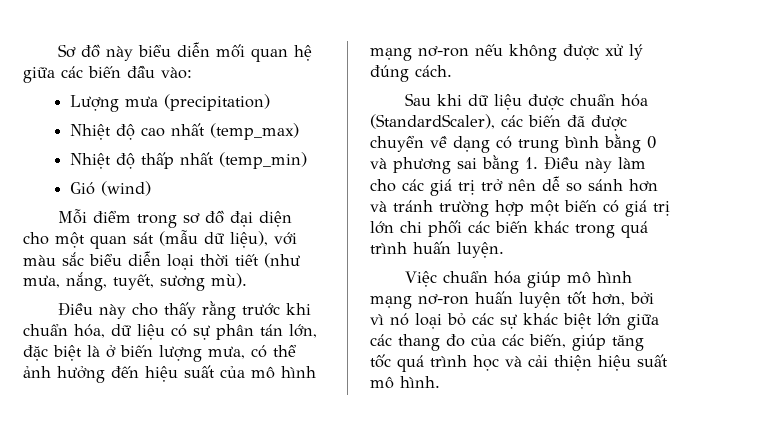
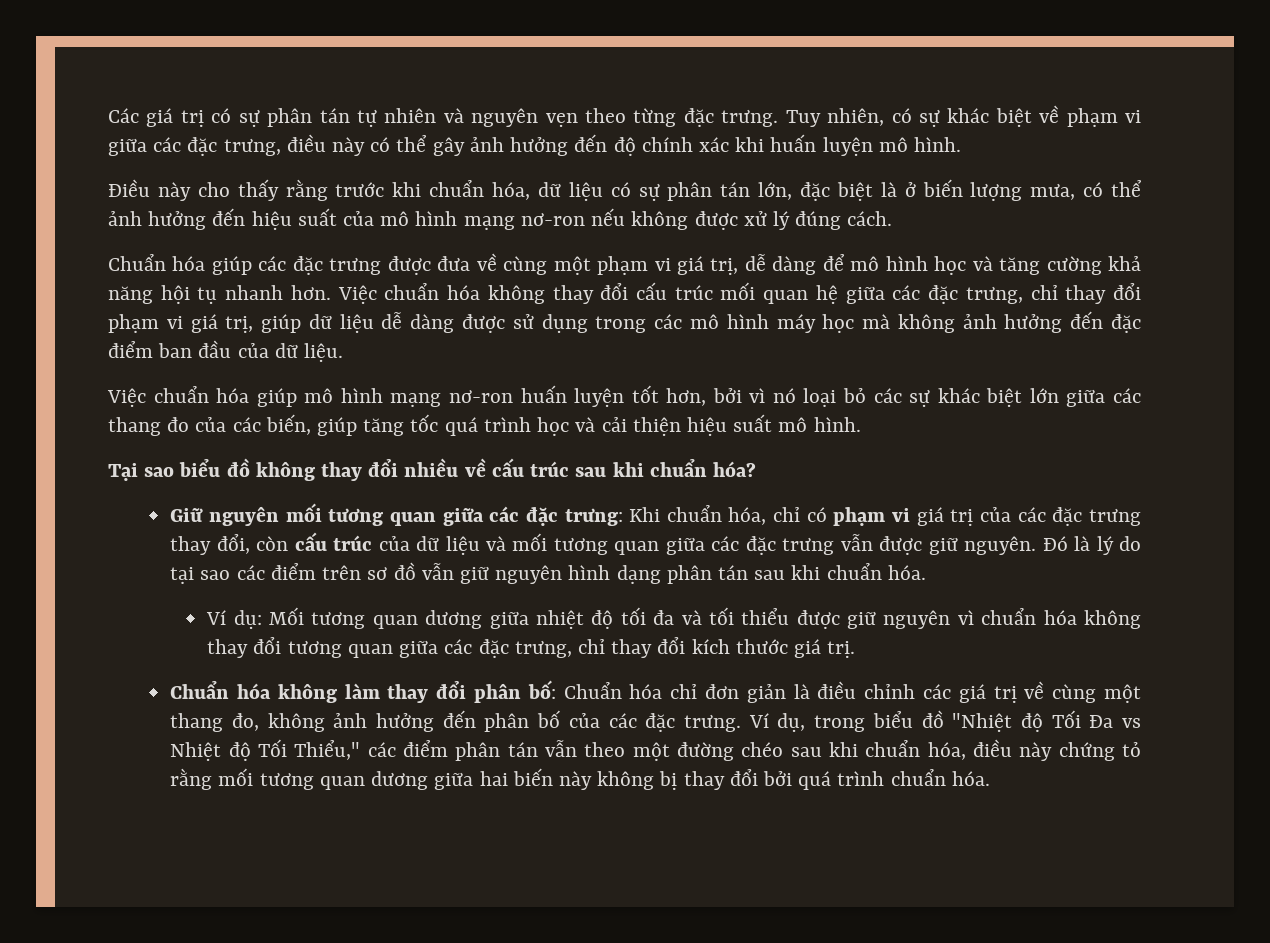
[58,42,313,62] [23,65,192,83] [69,94,270,112] [69,123,299,140] [69,152,307,169] [69,181,151,196] [58,209,293,228] [23,230,297,249] [23,251,301,270] [23,272,247,291] Sơ đồ này biểu diễn mối quan hệ giữa các biến đầu vào: // Lượng mưa (precipitation) // Nhiệt độ cao nhất (temp_max) // Nhiệt độ thấp nhất (temp_min) // Gió (wind) // Mỗi điểm trong sơ đồ đại diện cho một quan sát (mẫu dữ liệu), với màu sắc biểu diễn loại thời tiết (như mưa, nắng, tuyết, sương mù). -> [108,105,1141,127] [108,134,961,156] Các giá trị có sự phân tán tự nhiên và nguyên vẹn theo từng đặc trưng. Tuy nhiên, có sự khác biệt về phạm vi giữa các đặc trưng, điều này có thể gây ảnh hưởng đến độ chính xác khi huấn luyện mô hình.
[405,93,649,110] [370,114,627,131] [370,134,656,153] [370,155,646,174] [370,176,658,196] [370,200,670,217] [370,220,648,238] [370,241,504,258] Sau khi dữ liệu được chuẩn hóa (StandardScaler), các biến đã được chuyển về dạng có trung bình bằng 0 và phương sai bằng 1. Điều này làm cho các giá trị trở nên dễ so sánh hơn và tránh trường hợp một biến có giá trị lớn chi phối các biến khác trong quá trình huấn luyện. -> [108,253,1142,275] [108,282,1142,304] [108,311,1141,333] [108,340,344,362] Chuẩn hóa giúp các đặc trưng được đưa về cùng một phạm vi giá trị, dễ dàng để mô hình học và tăng cường khả năng hội tụ nhanh hơn. Việc chuẩn hóa không thay đổi cấu trúc mối quan hệ giữa các đặc trưng, chỉ thay đổi phạm vi giá trị, giúp dữ liệu dễ dàng được sử dụng trong các mô hình máy học mà không ảnh hưởng đến đặc điểm ban đầu của dữ liệu.
(440, 382) none -> [108,458,756,481] [170,503,1141,526] [170,532,1142,555] [170,562,926,584] [206,607,1141,629] [207,637,856,658] [170,680,1142,703] [170,710,1141,732] [170,739,1141,761] [170,768,990,790] // Tại sao biểu đồ không thay đổi nhiều về cấu trúc sau khi chuẩn hóa? // Giữ nguyên mối tương quan giữa các đặc trưng: Khi chuẩn hóa, chỉ có phạm vi giá trị của các đặc trưng thay đổi, còn cấu trúc của dữ liệu và mối tương quan giữa các đặc trưng vẫn được giữ nguyên. Đó là lý do tại sao các điểm trên sơ đồ vẫn giữ nguyên hình dạng phân tán sau khi chuẩn hóa. // Ví dụ: Mối tương quan dương giữa nhiệt độ tối đa và tối thiểu được giữ nguyên vì chuẩn hóa không thay đổi tương quan giữa các đặc trưng, chỉ thay đổi kích thước giá trị. // Chuẩn hóa không làm thay đổi phân bố: Chuẩn hóa chỉ đơn giản là điều chỉnh các giá trị về cùng một thang đo, không ảnh hưởng đến phân bố của các đặc trưng. Ví dụ, trong biểu đồ "Nhiệt độ Tối Đa vs Nhiệt độ Tối Thiểu," các điểm phân tán vẫn theo một đường chéo sau khi chuẩn hóa, điều này chứng tỏ rằng mối tương quan dương giữa hai biến này không bị thay đổi bởi quá trình chuẩn hóa.

